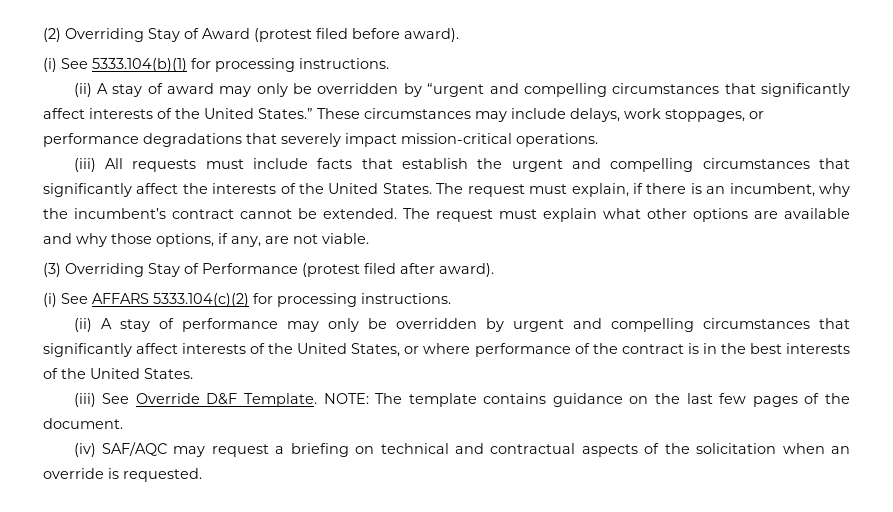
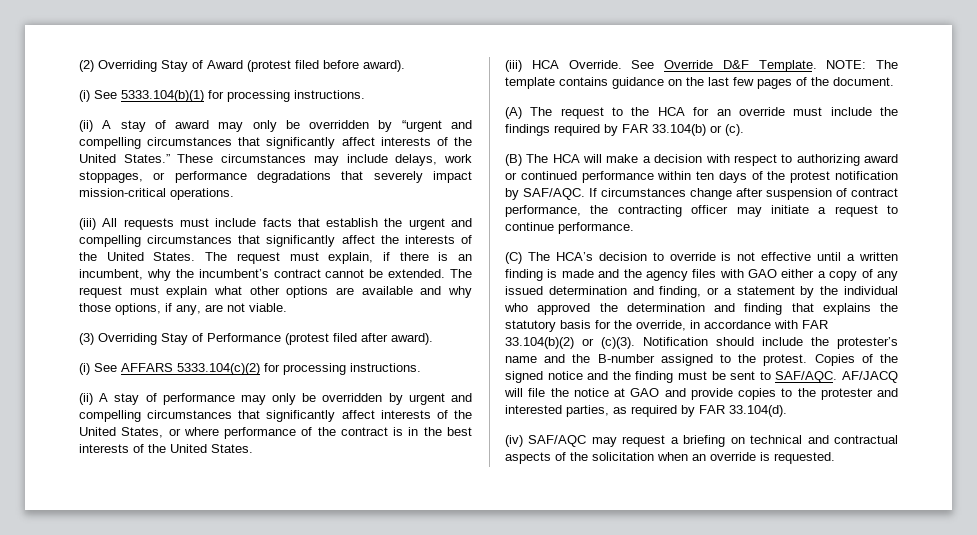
(96, 400) none -> [531,60,622,69] HCA Override.
(123, 423) none -> [505,107,898,119] [505,124,744,136] [505,154,898,166] [505,171,898,183] [505,188,898,200] [505,205,898,217] [505,222,634,234] [505,252,898,264] [505,269,898,281] [505,286,898,298] [504,303,898,315] [505,320,828,332] [505,337,898,349] [505,354,898,366] [505,371,898,383] [504,388,898,400] [505,405,787,417] // (A) The request to the HCA for an override must include the findings required by FAR 33.104(b) or (c). // (B) The HCA will make a decision with respect to authorizing award or continued performance within ten days of the protest notification by SAF/AQC. If circumstances change after suspension of contract performance, the contracting officer may initiate a request to continue performance. // (C) The HCA’s decision to override is not effective until a written finding is made and the agency files with GAO either a copy of any issued determination and finding, or a statement by the individual who approved the determination and finding that explains the statutory basis for the override, in accordance with FAR 33.104(b)(2) or (c)(3). Notification should include the protester’s name and the B-number assigned to the protest. Copies of the signed notice and the finding must be sent to SAF/AQC. AF/JACQ will file the notice at GAO and provide copies to the protester and interested parties, as required by FAR 33.104(d).

